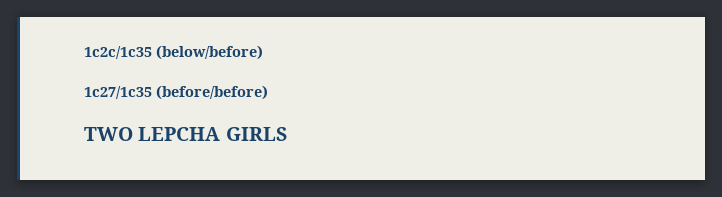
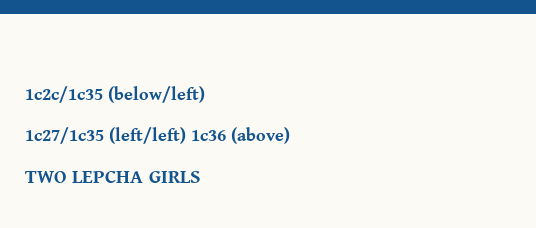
[156,45,263,60] (below/before) -> [108,86,205,103] (below/left)
[156,85,268,100] (before/before) -> [109,127,290,144] (left/left) 1c36 (above)

